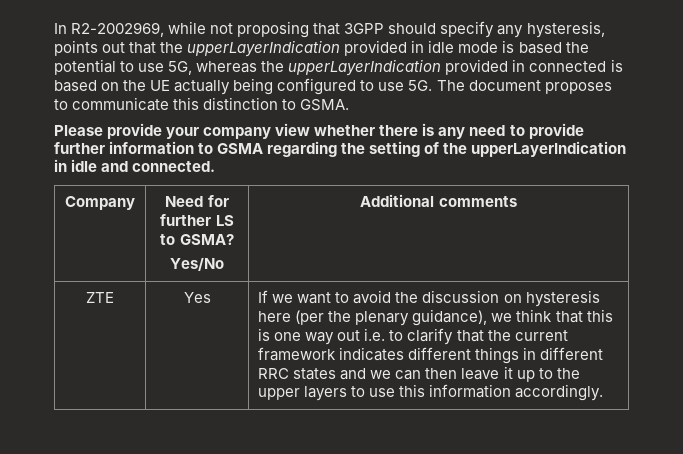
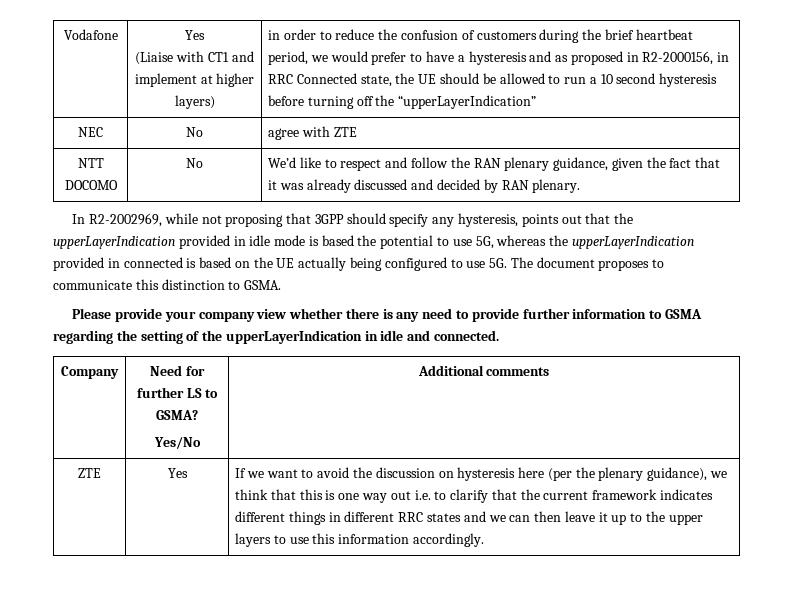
(54, 28) none -> [63,29,118,40] [185,30,205,40] [135,51,254,65] [134,73,255,87] [174,95,215,109] [268,29,693,43] [268,51,730,65] [268,73,718,87] [268,95,537,109] [78,127,103,137] [186,127,203,137] [268,126,357,140] [77,158,104,168] [64,180,118,190] [186,158,203,168] [268,157,721,171] [268,179,581,193] Vodafone | Yes // (Liaise with CT1 and implement at higher layers) | in order to reduce the confusion of customers during the brief heartbeat period, we would prefer to have a hysteresis and as proposed in R2-2000156, in RRC Connected state, the UE should be allowed to run a 10 second hysteresis before turning off the “upperLayerIndication” // NEC | No | agree with ZTE // NTT DOCOMO | No | We’d like to respect and follow the RAN plenary guidance, given the fact that it was already discussed and decided by RAN plenary. //

